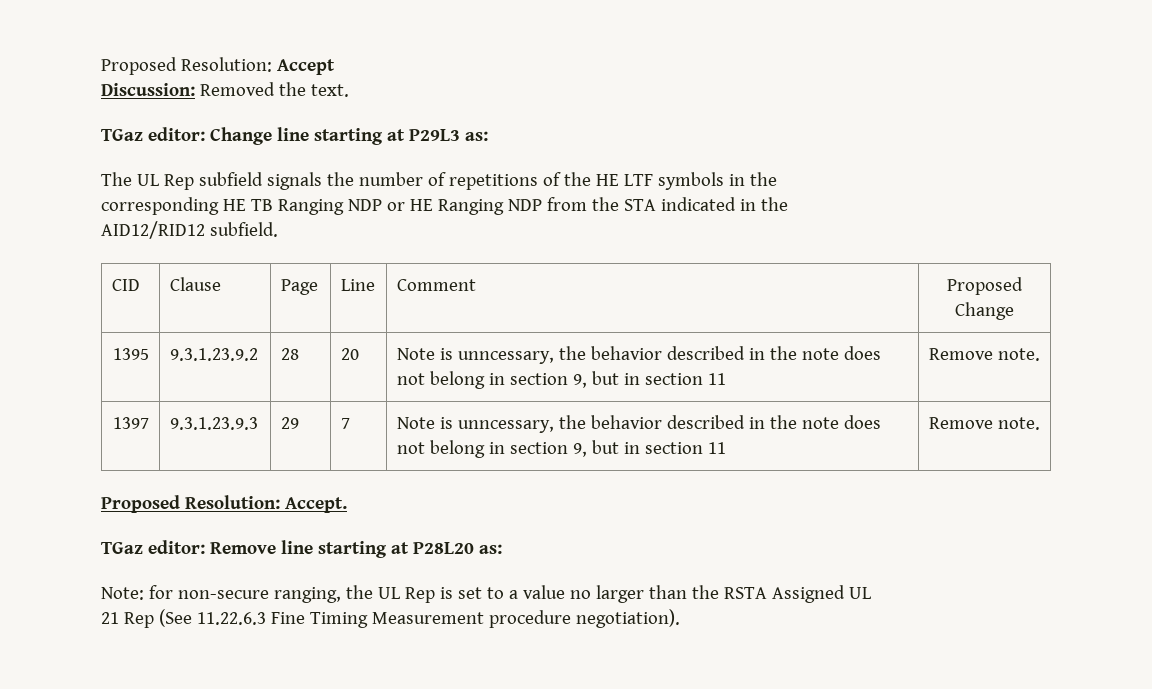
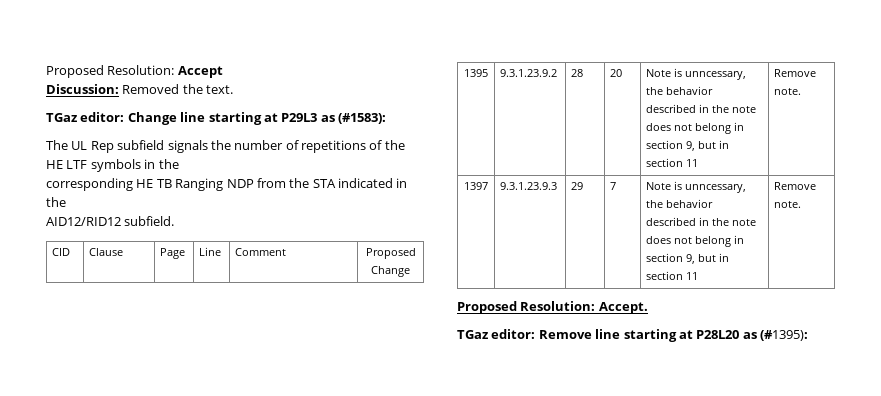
[464,131,488,141] as: -> [320,113,386,124] as (#1583):
[386,199,542,215] or HE Ranging NDP -> (254, 183) none
[478,544,502,554] [101,585,871,603] [101,609,680,628] as: // Note: for non-secure ranging, the UL Rep is set to a value no larger than the RSTA Assigned UL // 21 Rep (See 11.22.6.3 Fine Timing Measurement procedure negotiation). -> [742,330,808,341] as (#1395):

